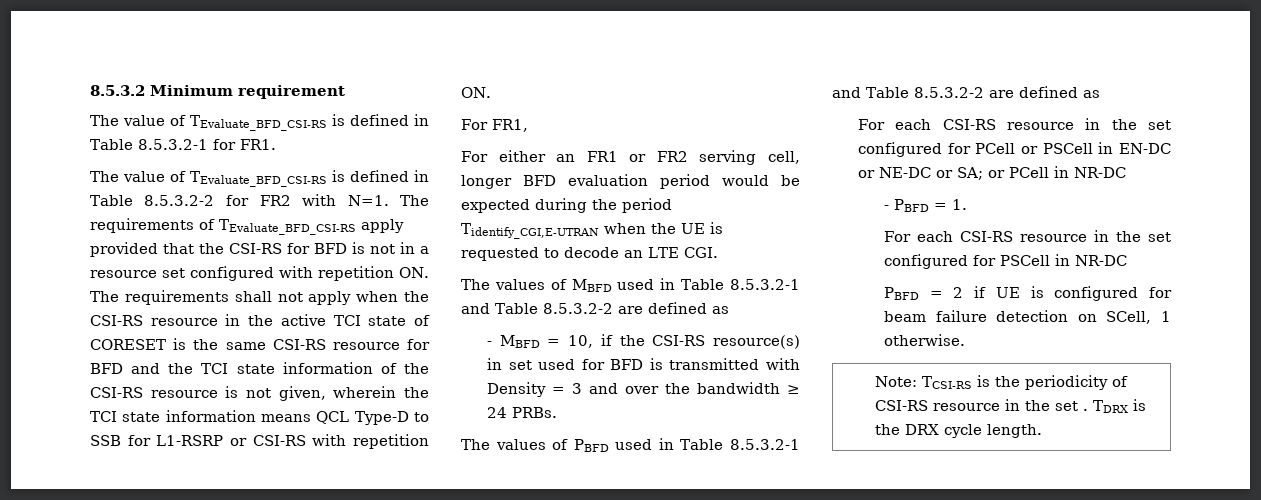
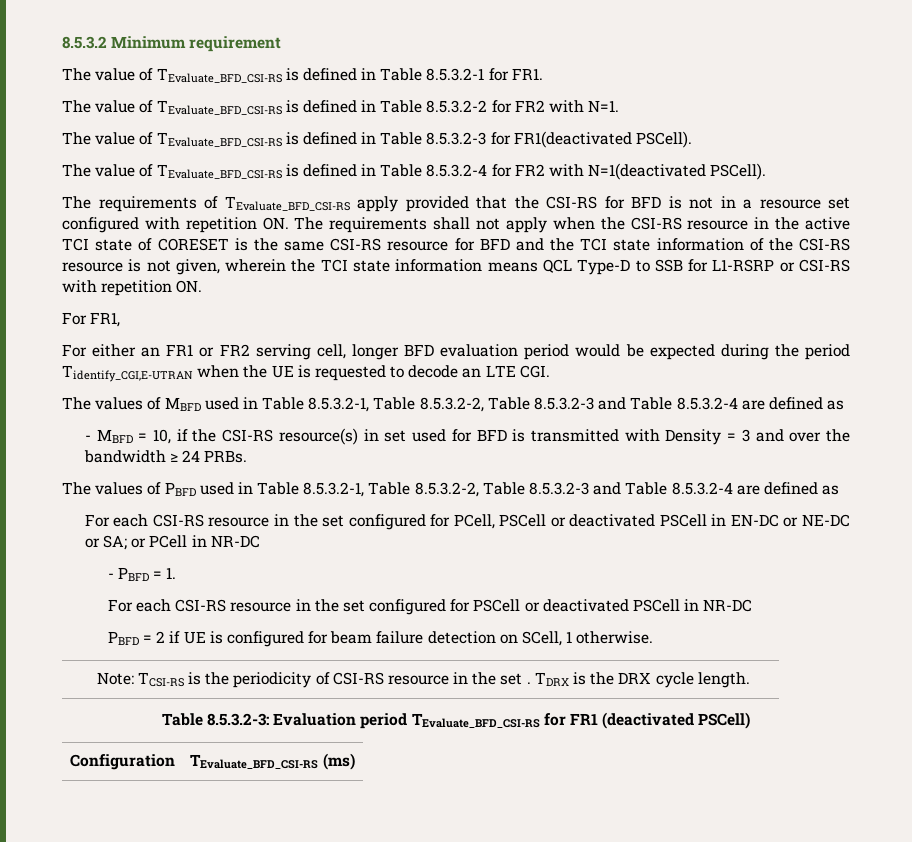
(389, 200) none -> [62,131,693,148] [62,163,767,180] // The value of TEvaluate_BFD_CSI-RS is defined in Table 8.5.3.2-3 for FR1(deactivated PSCell). // The value of TEvaluate_BFD_CSI-RS is defined in Table 8.5.3.2-4 for FR2 with N=1(deactivated PSCell). //
[730,279,800,290] [461,303,613,314] 8.5.3.2-1 and Table 8.5.3.2-2 -> [308,397,738,412] 8.5.3.2-1, Table 8.5.3.2-2, Table 8.5.3.2-3 and Table 8.5.3.2-4
[730,439,800,450] [832,87,984,98] 8.5.3.2-1 and Table 8.5.3.2-2 -> [303,482,733,497] 8.5.3.2-1, Table 8.5.3.2-2, Table 8.5.3.2-3 and Table 8.5.3.2-4
[975,143,1038,154] PCell or -> [453,514,656,529] PCell, PSCell or deactivated
(1050, 260) none -> [524,599,680,612] or deactivated PSCell
(1042, 431) none -> [161,712,751,729] [70,754,175,770] [190,753,355,770] // Table 8.5.3.2-3: Evaluation period TEvaluate_BFD_CSI-RS for FR1 (deactivated PSCell) // Configuration | TEvaluate_BFD_CSI-RS (ms)

